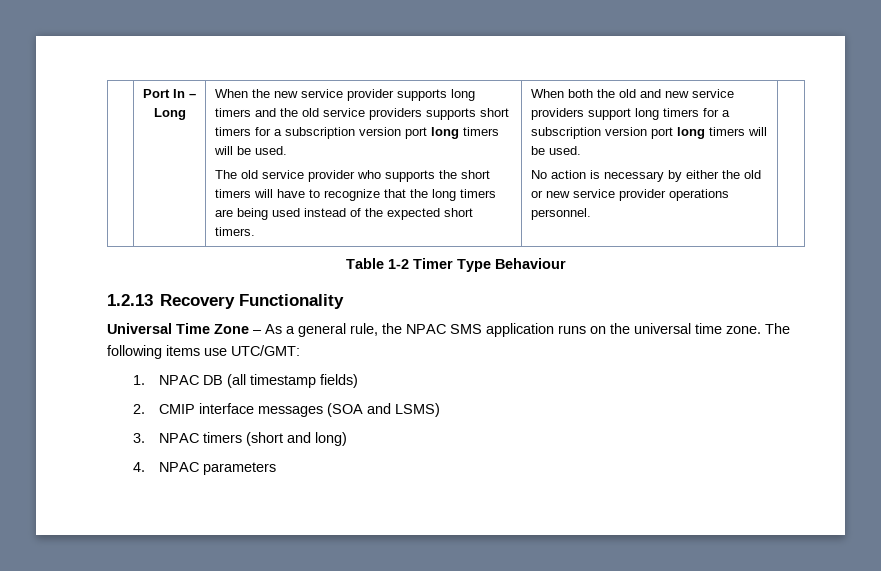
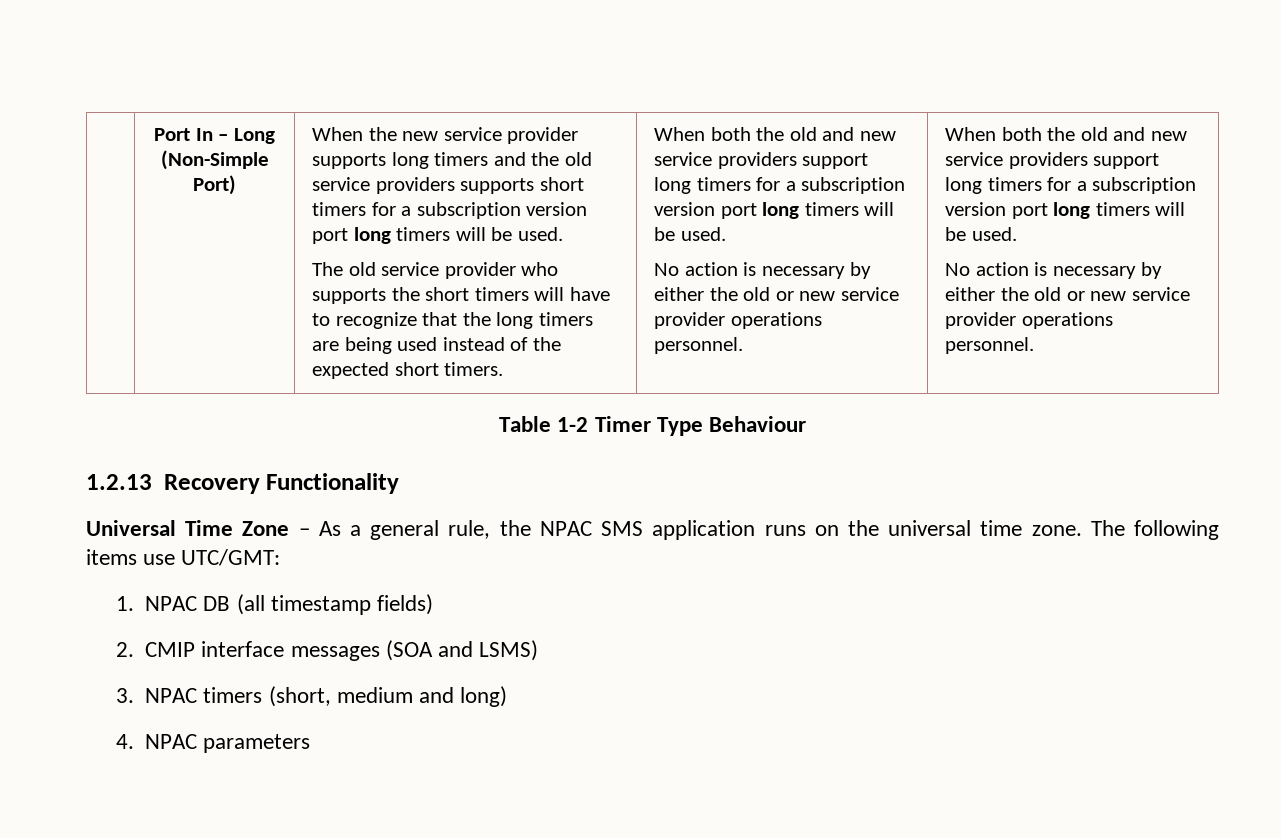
(186, 114) none -> [160,150,269,170] [193,175,236,195] (Non-Simple Port)
(591, 214) none -> [945,127,1188,141] [945,152,1160,169] [945,177,1197,194] [945,202,1186,219] [945,227,1017,241] [945,262,1163,279] [945,287,1191,301] [945,312,1113,329] [945,337,1035,354] When both the old and new service providers support long timers for a subscription version port long timers will be used. // No action is necessary by either the old or new service provider operations personnel.
[245,432,283,446] (short -> [268,686,413,707] (short, medium

